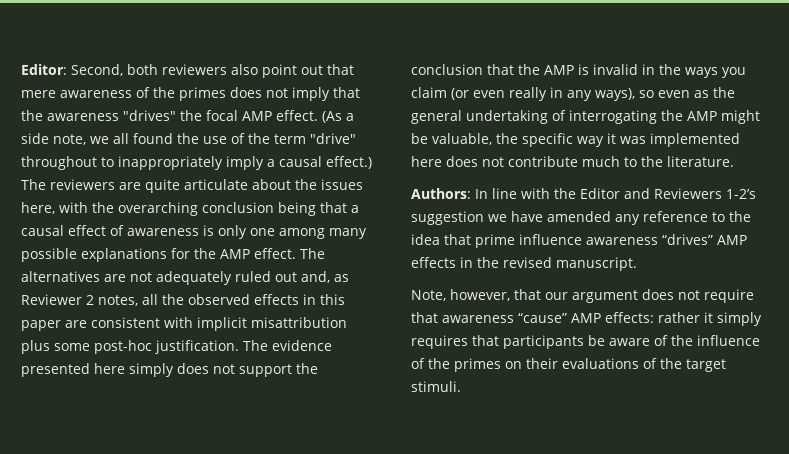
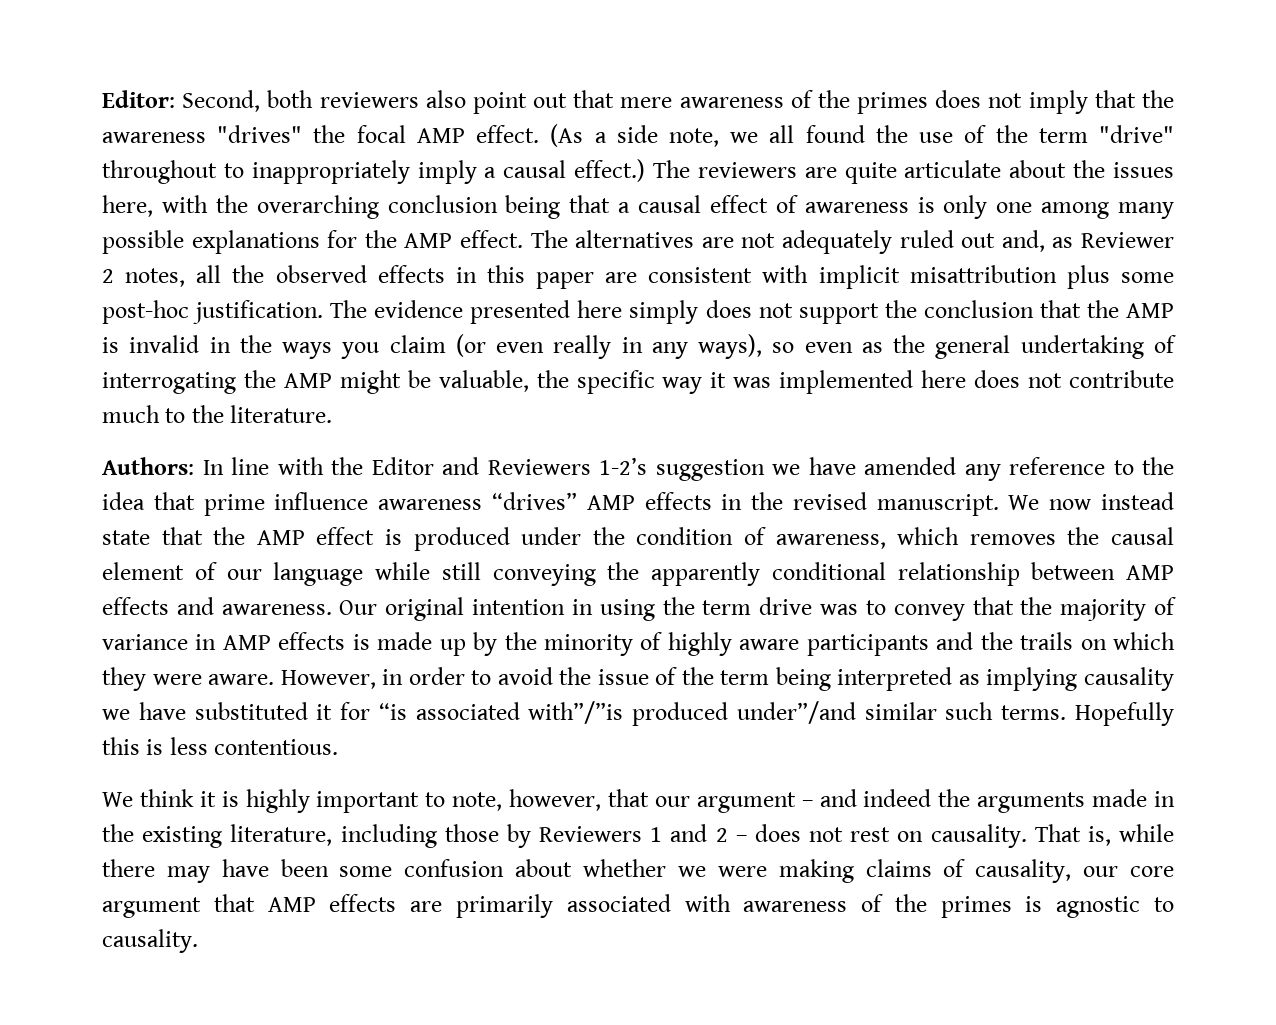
[411,289,754,303] [411,312,762,326] [411,335,760,349] [411,358,726,372] [411,381,461,392] // Note, however, that our argument does not require that awareness “cause” AMP effects: rather it simply requires that participants be aware of the influence of the primes on their evaluations of the target stimuli. -> [1008,492,1175,510] [102,527,1175,551] [102,562,1174,586] [102,597,1177,621] [102,632,1175,656] [102,667,1174,691] [102,701,1174,726] [102,737,339,755] [102,789,1176,813] [102,824,1174,848] [102,859,1174,883] [102,894,1175,918] [102,929,198,953] We now instead state that the AMP effect is produced under the condition of awareness, which removes the causal element of our language while still conveying the apparently conditional relationship between AMP effects and awareness. Our original intention in using the term drive was to convey that the majority of variance in AMP effects is made up by the minority of highly aware participants and the trails on which they were aware. However, in order to avoid the issue of the term being interpreted as implying causality we have substituted it for “is associated with”/”is produced under”/and similar such terms. Hopefully this is less contentious. // We think it is highly important to note, however, that our argument – and indeed the arguments made in the existing literature, including those by Reviewers 1 and 2 – does not rest on causality. That is, while there may have been some confusion about whether we were making claims of causality, our core argument that AMP effects are primarily associated with awareness of the primes is agnostic to causality.

